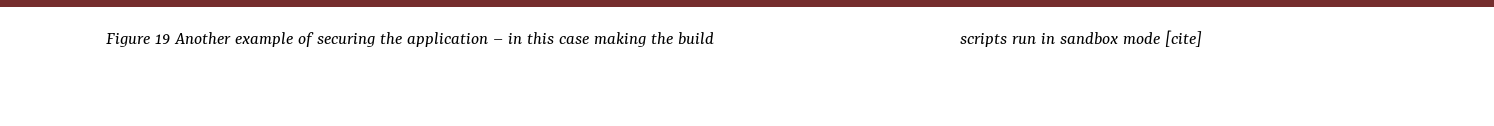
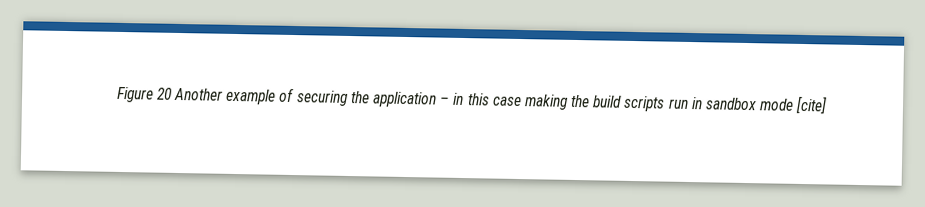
[155,34,171,44] 19 -> [156,87,172,100] 20

